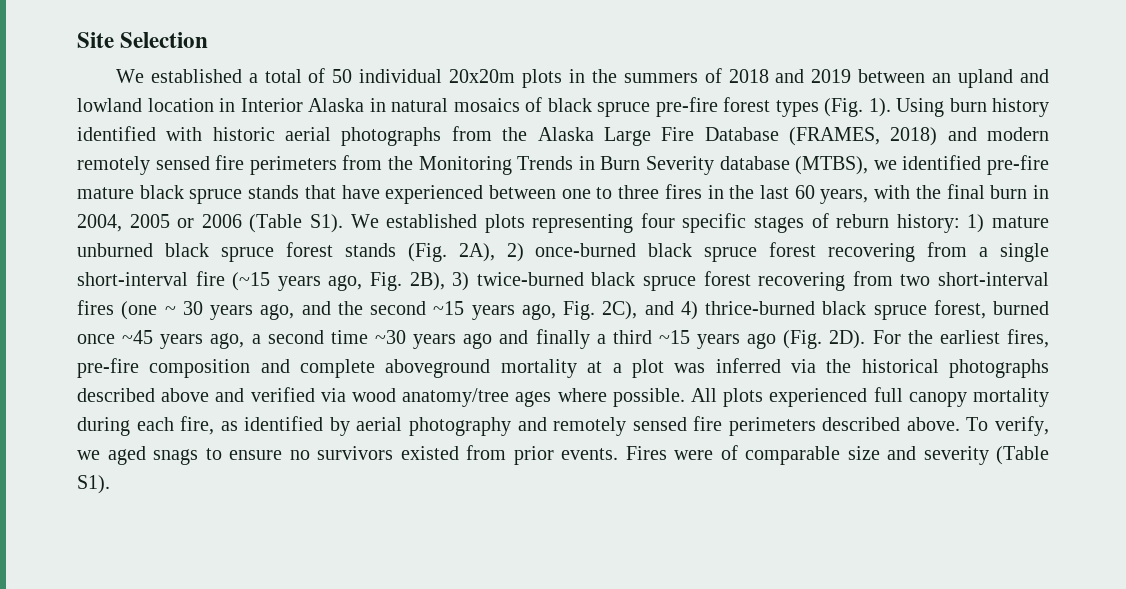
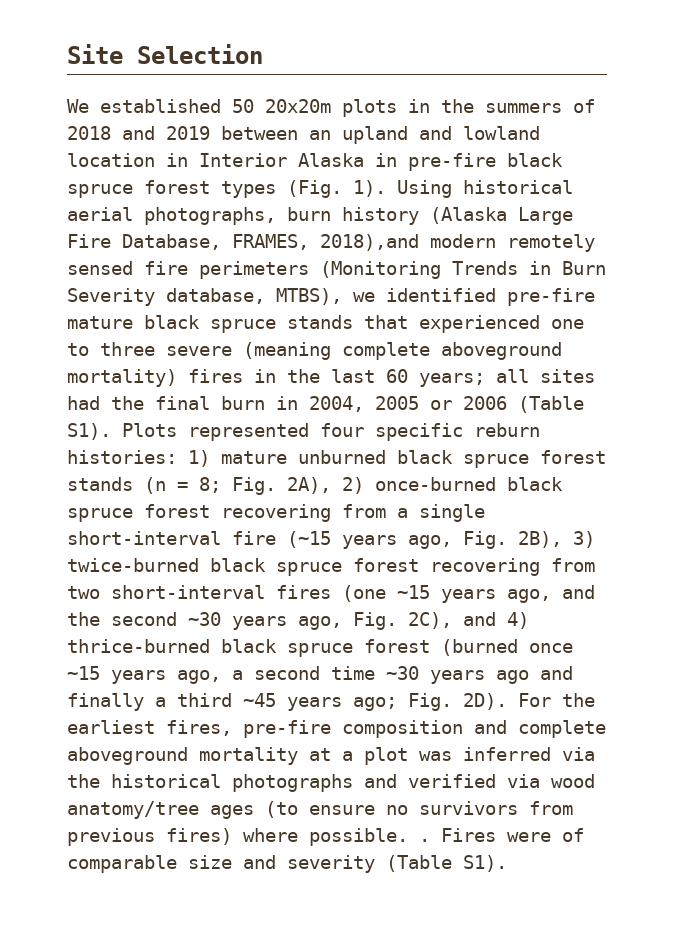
[248,68,443,83] a total of 50 individual -> [232,99,254,113] 50
[391,97,718,117] natural mosaics of black spruce pre-fire -> [408,153,563,171] [67,184,133,198] pre-fire black spruce
[949,98,1049,117] [77,126,977,146] burn history identified with historic aerial photographs from the Alaska Large Fire Database (FRAMES, 2018) and -> [463,180,573,194] [67,207,573,225] [67,234,419,251] historical aerial photographs, burn history (Alaska Large Fire Database, FRAMES, 2018),and
[342,155,512,175] from the Monitoring -> [320,261,441,279] (Monitoring
[719,156,869,175] database (MTBS), -> [166,288,342,305] database, MTBS),
[341,185,660,204] have experienced between one to three -> [419,315,584,333] [67,342,562,360] [67,369,177,387] experienced one to three severe (meaning complete aboveground mortality)
[820,185,911,204] years, with -> [419,369,595,387] [67,396,100,410] years; all sites had
[350,213,960,233] We established plots representing four specific stages of reburn history: -> [122,423,540,441] [67,450,177,464] Plots represented four specific reburn histories:
[407,243,447,262] (Fig. -> [144,477,276,495] (n = 8; Fig.
[164,301,203,315] ~ 30 -> [397,585,430,599] ~15
[433,301,465,315] ~15 -> [188,612,221,626] ~30
[933,300,1049,319] [77,330,154,344] forest, burned once ~45 -> [364,639,573,656] [67,666,100,680] forest (burned once ~15
[658,330,823,349] ~15 years ago (Fig. -> [243,693,452,711] ~45 years ago; Fig.
[77,388,210,402] described above -> (353, 783) none
[557,387,1050,407] [77,416,1049,436] [77,445,618,465] where possible. All plots experienced full canopy mortality during each fire, as identified by aerial photography and remotely sensed fire perimeters described above. To verify, we aged snags to ensure no survivors existed from prior events. -> [265,801,573,818] [67,828,430,846] (to ensure no survivors from previous fires) where possible. .

